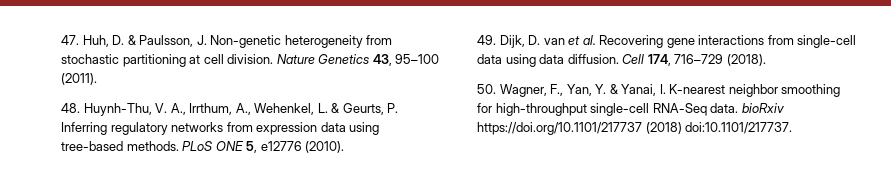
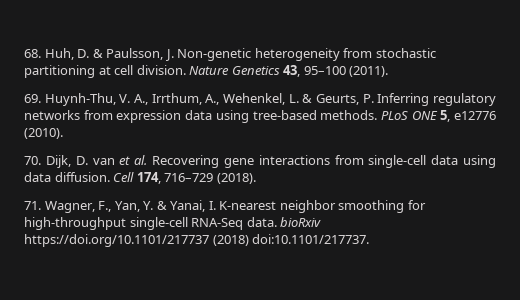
[61,35,79,45] 47. -> [24,49,41,58] 68.
[61,103,80,113] 48. -> [24,94,41,103] 69.
[477,35,496,45] 49. -> [24,156,41,165] 70.
[477,84,496,94] 50. -> [24,201,41,210] 71.

